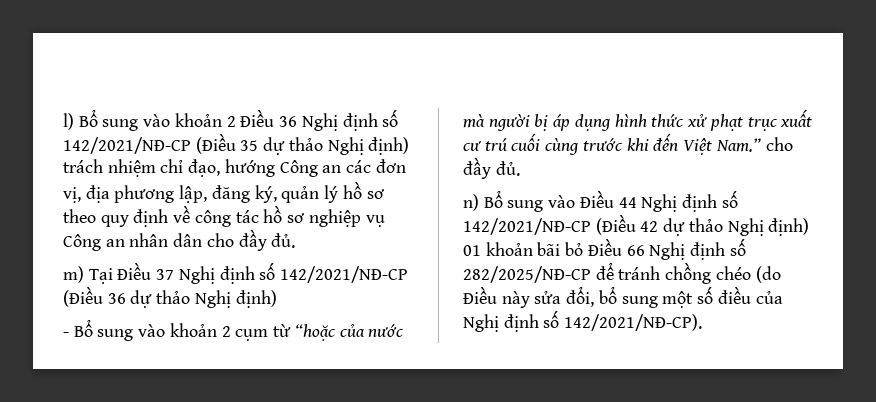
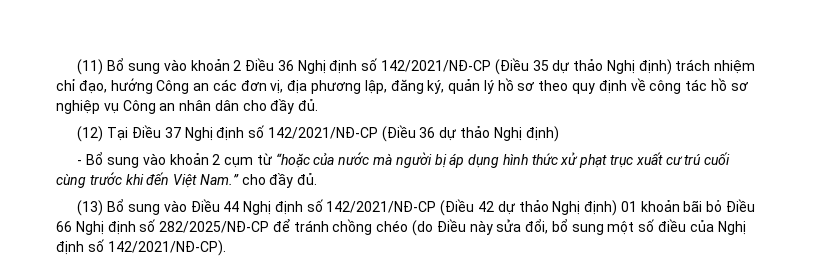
[63,113,74,130] l) -> [77,59,104,75] (11)
[63,266,84,283] m) -> [77,126,104,142] (12)
[463,194,479,211] n) -> [77,200,104,216] (13)

